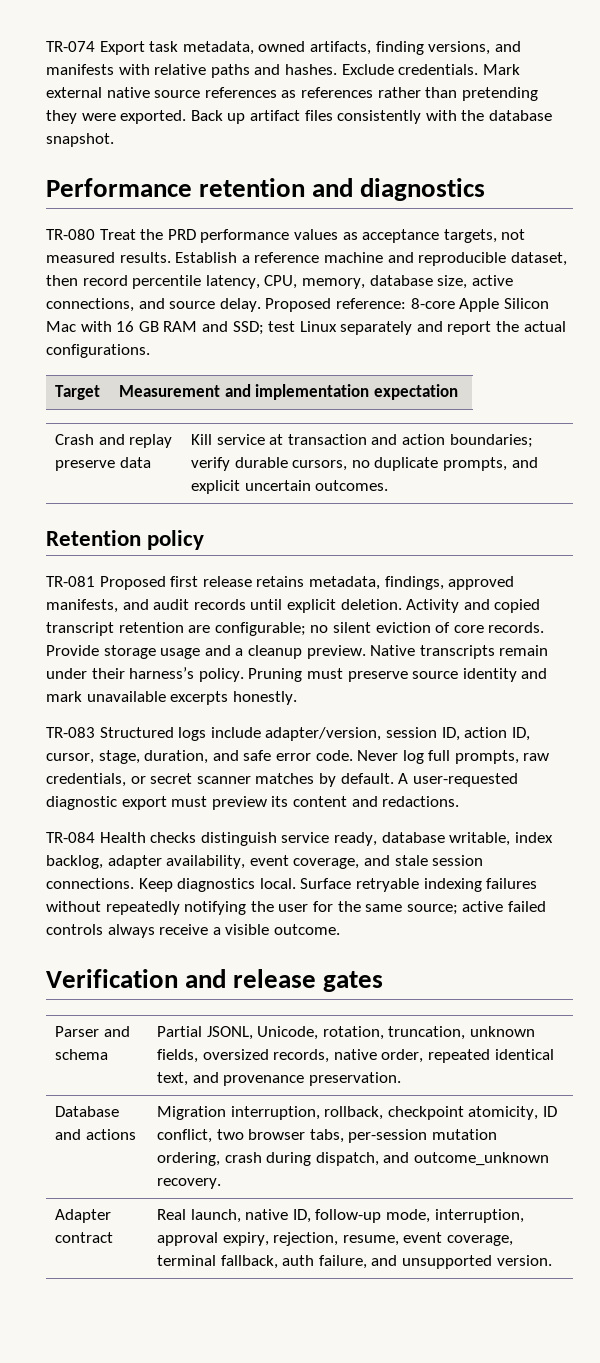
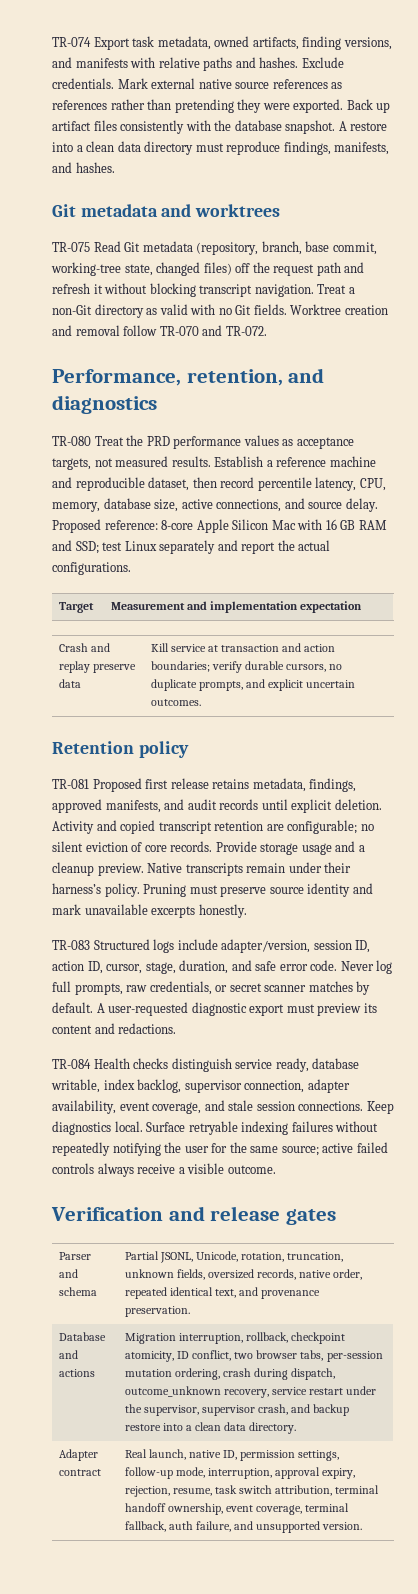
[46,178,306,197] // Performance retention -> [338,121,388,131] [52,141,390,155] [52,162,115,173] [52,204,281,217] [52,241,377,255] [51,262,365,276] [52,283,355,297] [52,304,388,318] [52,325,267,336] [52,369,283,386] A restore into a clean data directory must reproduce findings, manifests, and hashes. // Git metadata and worktrees // TR-075 Read Git metadata (repository, branch, base commit, working-tree state, changed files) off the request path and refresh it without blocking transcript navigation. Treat a non-Git directory as valid with no Git fields. Worktree creation and removal follow TR-070 and TR-072. // Performance, retention,
(103, 862) none -> [184,1080,305,1093] supervisor connection,
[383,1152,549,1166] [157,1178,222,1189] and outcome_unknown recovery. -> [124,1386,377,1398] [124,1404,350,1416] [124,1422,297,1434] outcome_unknown recovery, service restart under the supervisor, supervisor crash, and backup restore into a clean data directory.
(311, 1216) none -> [240,1450,340,1461] permission settings,
(399, 1240) none -> [215,1485,380,1496] [124,1503,223,1515] task switch attribution, terminal handoff ownership,

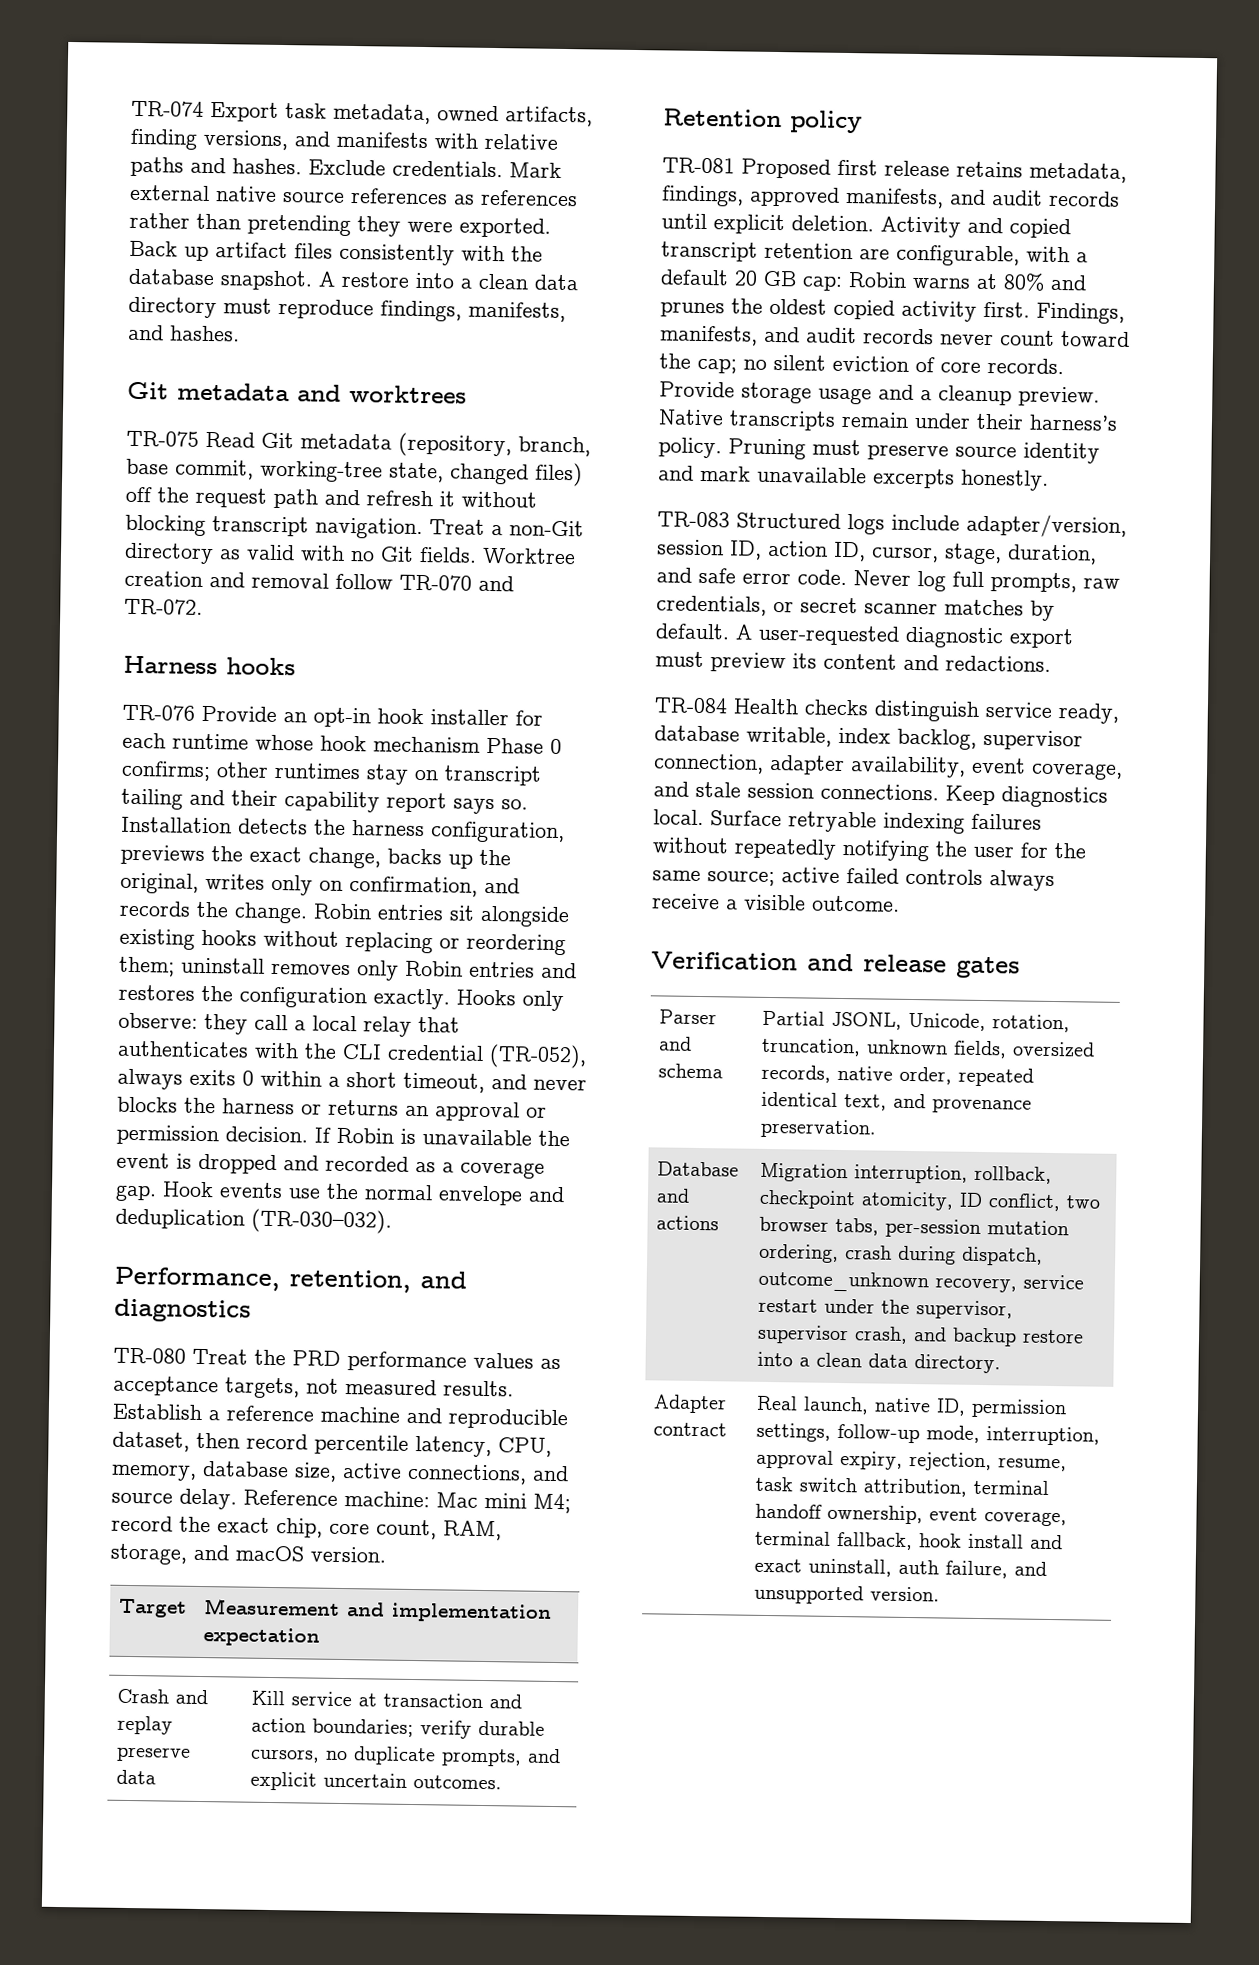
(267, 331) none -> [123,655,296,676] [122,704,543,728] [122,732,562,755] [121,760,542,786] [121,788,528,815] [121,816,565,844] [120,844,511,869] [120,872,520,897] [119,900,570,928] [119,928,566,956] [119,956,577,981] [118,984,564,1012] [118,1012,460,1037] [117,1040,587,1069] [117,1068,587,1093] [117,1096,547,1122] [116,1124,570,1147] [116,1152,545,1179] [115,1181,565,1206] [115,1208,392,1234] // Harness hooks // TR-076 Provide an opt-in hook installer for each runtime whose hook mechanism Phase 0 confirms; other runtimes stay on transcript tailing and their capability report says so. Installation detects the harness configuration, previews the exact change, backs up the original, writes only on confirmation, and records the change. Robin entries sit alongside existing hooks without replacing or reordering them; uninstall removes only Robin entries and restores the configuration exactly. Hooks only observe: they call a local relay that authenticates with the CLI credential (TR-052), always exits 0 within a short timeout, and never blocks the harness or returns an approval or permission decision. If Robin is unavailable the event is dropped and recorded as a coverage gap. Hook events use the normal envelope and deduplication (TR-030–032).
[52,519,387,533] [52,540,331,554] [52,562,131,575] Proposed reference: 8-core Apple Silicon Mac with 16 GB RAM and SSD; test Linux separately and report the actual configurations. -> [243,1489,571,1514] [111,1515,502,1541] [110,1543,386,1565] Reference machine: Mac mini M4; record the exact chip, core count, RAM, storage, and macOS version.
[287,820,358,834] configurable; -> [896,244,1088,267] [660,269,1087,291] [660,298,1125,324] [660,325,1130,347] [659,353,737,374] configurable, with a default 20 GB cap: Robin warns at 80% and prunes the oldest copied activity first. Findings, manifests, and audit records never count toward the cap;
(166, 1526) none -> [918,1533,1063,1550] [753,1558,892,1577] hook install and exact uninstall,

